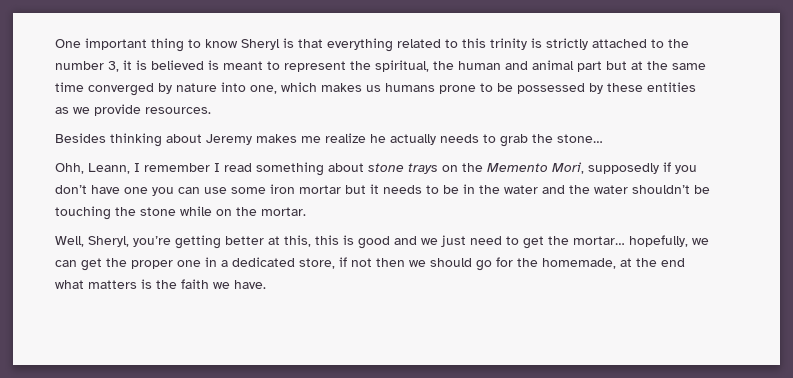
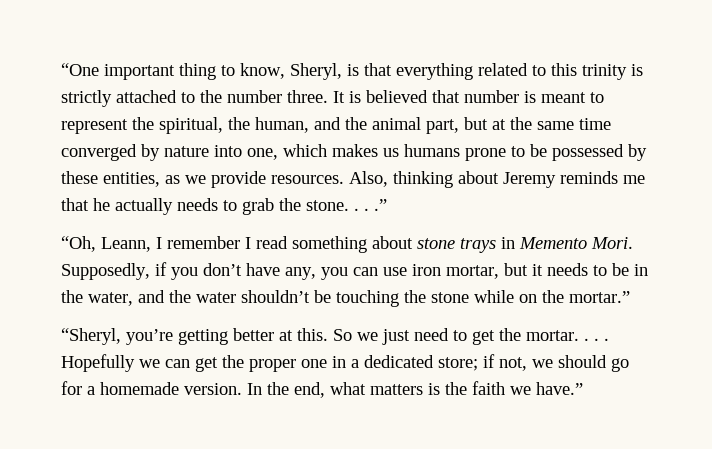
[55,39,81,48] One -> [61,63,99,76] “One
[205,39,280,50] know Sheryl -> [240,63,342,80] know, Sheryl,
[108,60,204,72] 3, it is believed -> [287,90,519,103] three. It is believed that number
[458,60,602,72] human and animal part -> [255,117,459,134] human, and the animal part,
[647,82,696,92] entities -> [103,172,160,187] entities,
[55,133,106,143] // Besides -> [349,171,388,187] Also,
[256,133,366,143] makes me realize -> [560,171,645,184] [61,198,89,211] reminds me that
[557,134,603,143] [55,163,84,174] stone… // Ohh, -> [306,199,387,211] [61,236,96,252] stone. . . .” // “Oh,
[442,162,659,174] on the Memento Mori, supposedly -> [501,237,633,249] [61,263,150,280] in Memento Mori. Supposedly,
[124,187,148,194] one -> [285,267,316,280] any,
[231,184,341,194] some iron mortar -> [412,264,499,279] iron mortar,
[504,185,538,194] water -> [88,292,133,306] water,
[261,207,306,216] [55,236,129,247] mortar. // Well, Sheryl, -> [569,291,630,303] [61,328,121,345] mortar.” // “Sheryl,
[284,235,417,249] this, this is good and -> [297,328,352,341] this. So
[573,235,688,247] mortar… hopefully, -> [526,330,609,341] [61,354,135,372] mortar. . . . Hopefully
[299,257,685,271] store, if not then we should go for the homemade, at the end -> [438,354,629,372] [61,381,325,398] store; if not, we should go for a homemade version. In the end,
[234,280,266,289] have. -> [536,382,583,395] have.”

